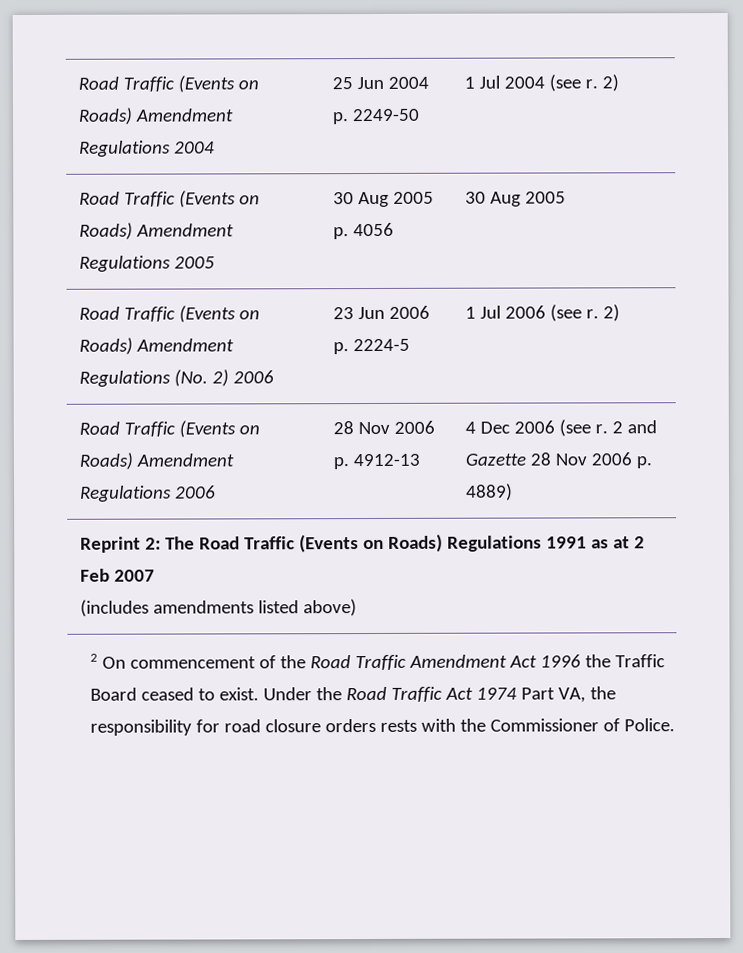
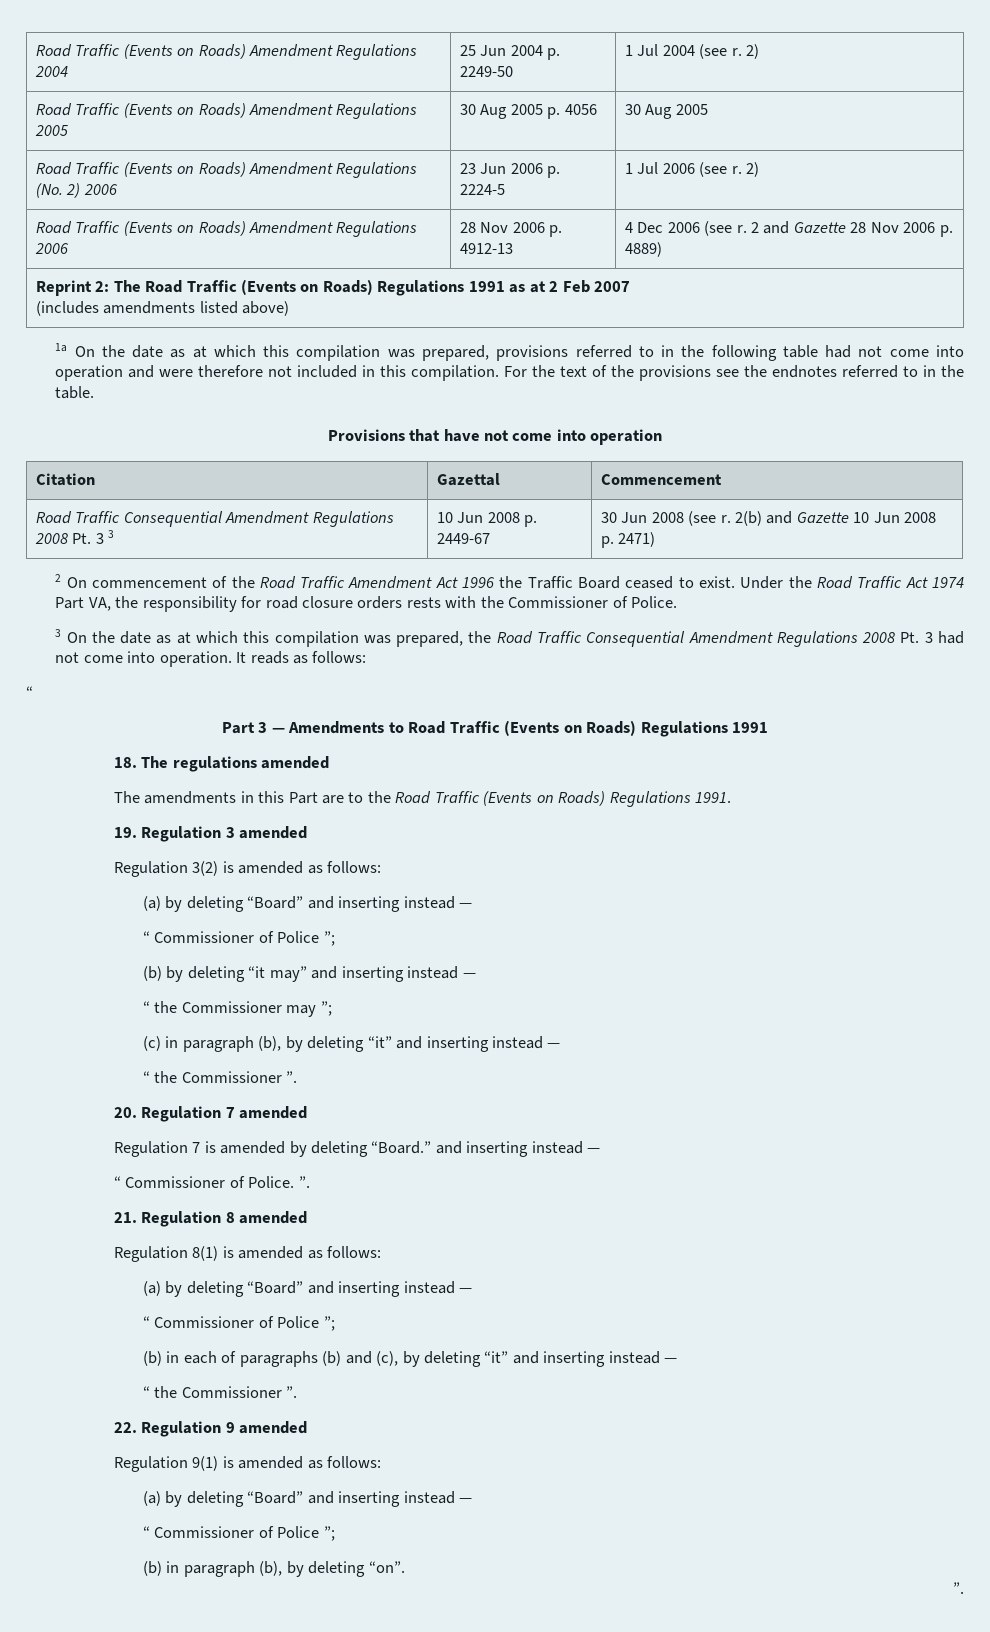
(358, 608) none -> [55,343,965,361] [55,365,964,381] [55,386,95,399] [327,429,663,445] [35,473,95,486] [436,473,500,486] [600,474,722,485] [35,511,394,527] [34,530,115,544] [436,512,538,527] [436,533,490,544] [600,511,937,526] [600,532,656,548] // 1a On the date as at which this compilation was prepared, provisions referred to in the following table had not come into operation and were therefore not included in this compilation. For the text of the provisions see the endnotes referred to in the table. // Provisions that have not come into operation // Citation | Gazettal | Commencement // Road Traffic Consequential Amendment Regulations 2008 Pt. 3 3 | 10 Jun 2008 p. 2449-67 | 30 Jun 2008 (see r. 2(b) and Gazette 10 Jun 2008 p. 2471)
(675, 725) none -> [55,629,965,647] [55,651,367,667] [26,686,33,698] [221,720,769,737] [113,756,330,772] [113,791,732,807] [113,826,308,842] [113,861,381,877] [142,896,473,912] [142,931,335,946] [142,966,476,982] [142,1001,332,1017] [142,1036,561,1052] [142,1071,298,1083] [113,1106,308,1122] [113,1141,601,1157] [113,1176,310,1188] [113,1211,308,1227] [113,1246,381,1262] [142,1281,473,1297] [142,1316,335,1331] [142,1351,678,1367] [142,1386,298,1398] [113,1421,308,1437] [113,1456,381,1472] [142,1491,473,1507] [142,1526,335,1541] [142,1561,405,1577] [953,1582,964,1594] // 3 On the date as at which this compilation was prepared, the Road Traffic Consequential Amendment Regulations 2008 Pt. 3 had not come into operation. It reads as follows: // “ // Part 3 — Amendments to Road Traffic (Events on Roads) Regulations 1991 // 18. The regulations amended // The amendments in this Part are to the Road Traffic (Events on Roads) Regulations 1991. // 19. Regulation 3 amended // Regulation 3(2) is amended as follows: // (a) by deleting “Board” and inserting instead — // “ Commissioner of Police ”; // (b) by deleting “it may” and inserting instead — // “ the Commissioner may ”; // (c) in paragraph (b), by deleting “it” and inserting instead — // “ the Commissioner ”. // 20. Regulation 7 amended // Regulation 7 is amended by deleting “Board.” and inserting instead — // “ Commissioner of Police. ”. // 21. Regulation 8 amended // Regulation 8(1) is amended as follows: // (a) by deleting “Board” and inserting instead — // “ Commissioner of Police ”; // (b) in each of paragraphs (b) and (c), by deleting “it” and inserting instead — // “ the Commissioner ”. // 22. Regulation 9 amended // Regulation 9(1) is amended as follows: // (a) by deleting “Board” and inserting instead — // “ Commissioner of Police ”; // (b) in paragraph (b), by deleting “on”. // ”.

